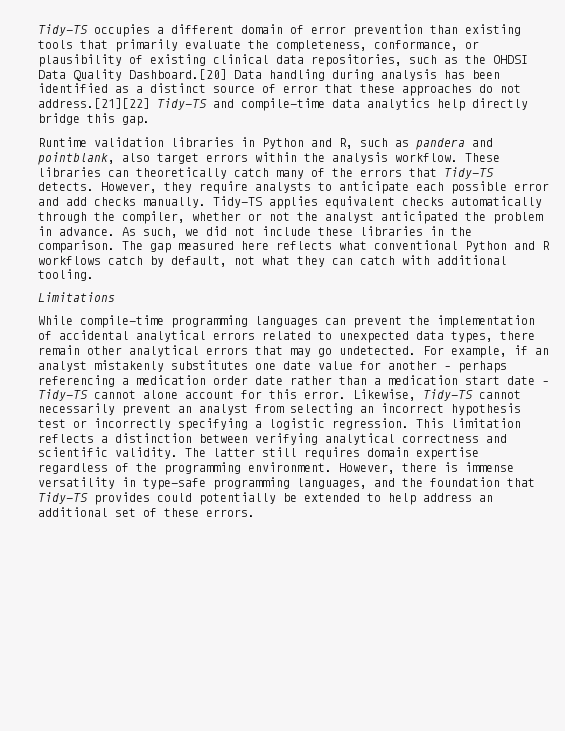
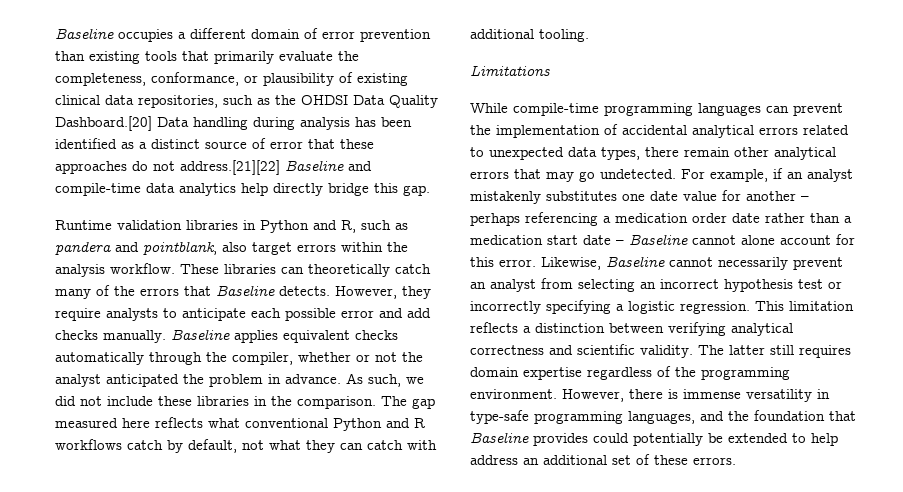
[38,24,88,36] Tidy-TS -> [55,28,114,39] Baseline
[157,98,207,110] Tidy-TS -> [285,160,344,171] Baseline
[444,167,494,179] Tidy-TS -> [216,285,275,296] Baseline
[213,196,262,208] Tidy-TS -> [171,329,230,340] Baseline
[38,389,88,401] Tidy-TS -> [629,234,688,245] Baseline
[423,389,473,401] Tidy-TS -> [606,256,665,267] Baseline
[38,492,88,504] Tidy-TS -> [470,432,529,443] Baseline

